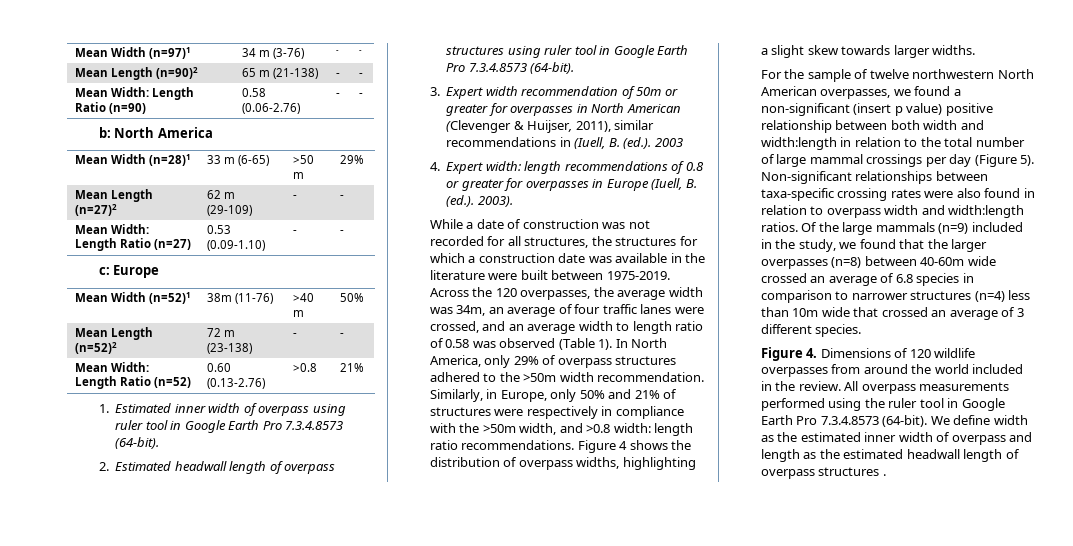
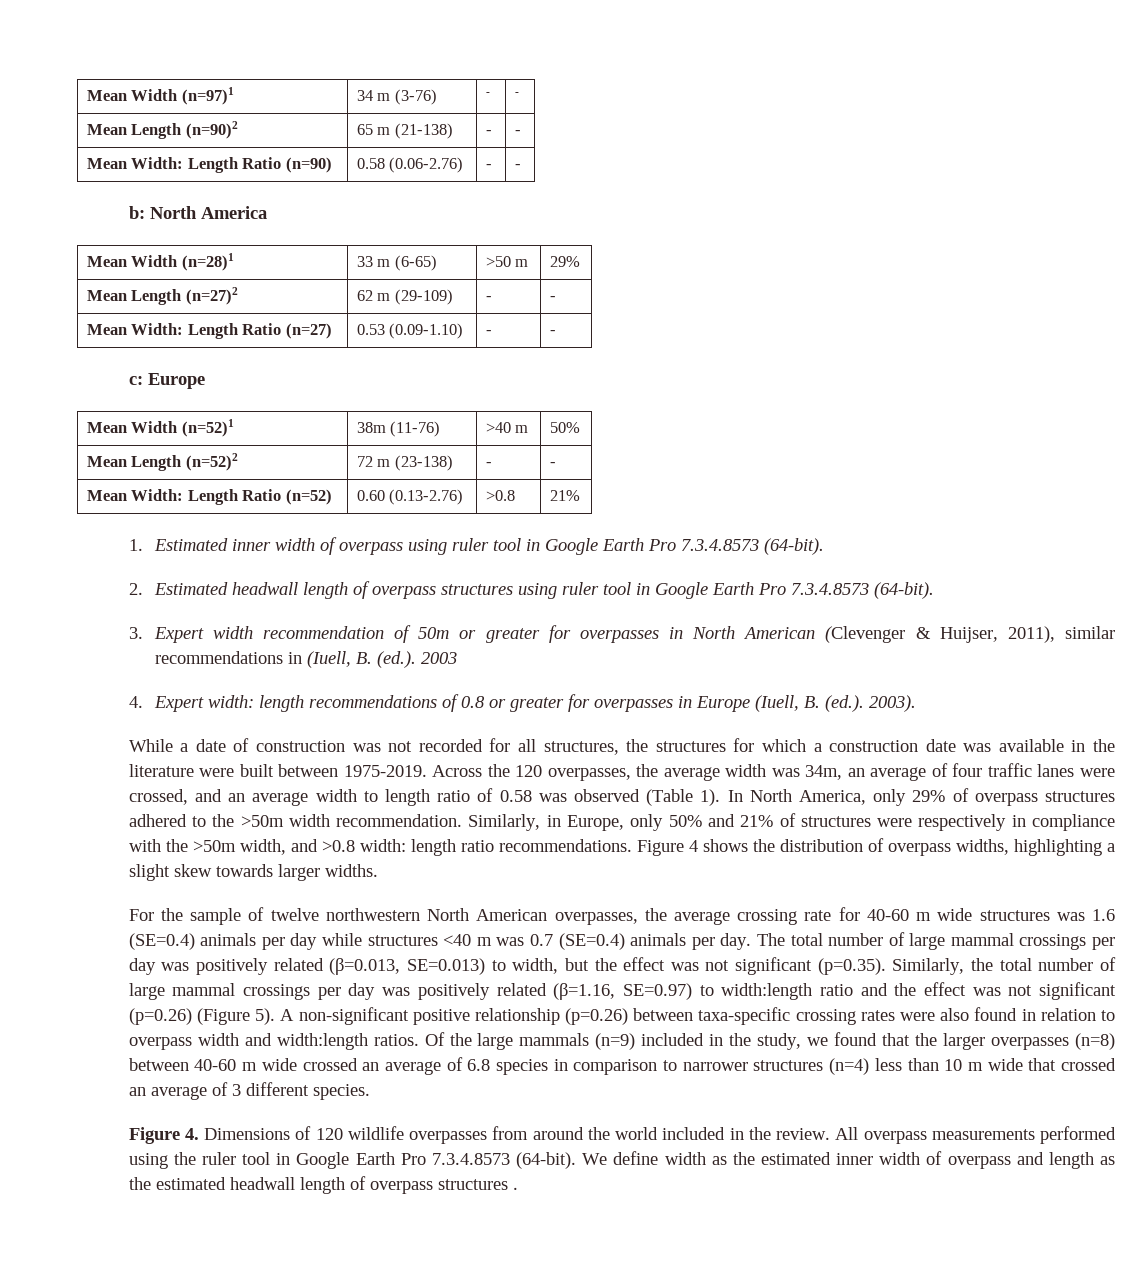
[893,86,961,96] [760,103,993,116] [760,120,984,133] [760,137,918,150] we found a non-significant (insert p value) positive relationship between both width and width:length in relation to -> [644,907,1116,925] [128,932,1115,950] [128,957,965,975] the average crossing rate for 40-60 m wide structures was 1.6 (SE=0.4) animals per day while structures <40 m was 0.7 (SE=0.4) animals per day. The total number of large mammal crossings per day was positively related (β=0.013, SE=0.013) to width, but the effect was not significant (p=0.35). Similarly,
[974,154,1035,167] [760,171,933,184] (Figure 5). Non-significant relationships -> [382,982,1117,1000] [128,1007,629,1025] was positively related (β=1.16, SE=0.97) to width:length ratio and the effect was not significant (p=0.26) (Figure 5). A non-significant positive relationship (p=0.26)
[920,257,965,266] 40-60m -> [194,1059,258,1071] 40-60 m
[792,308,819,317] 10m -> [944,1059,983,1071] 10 m

